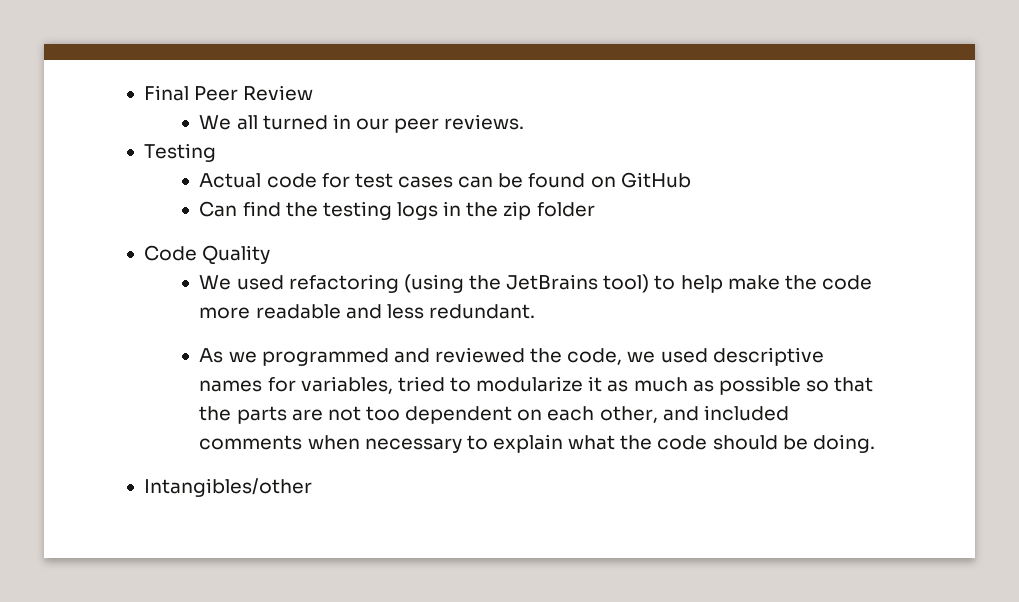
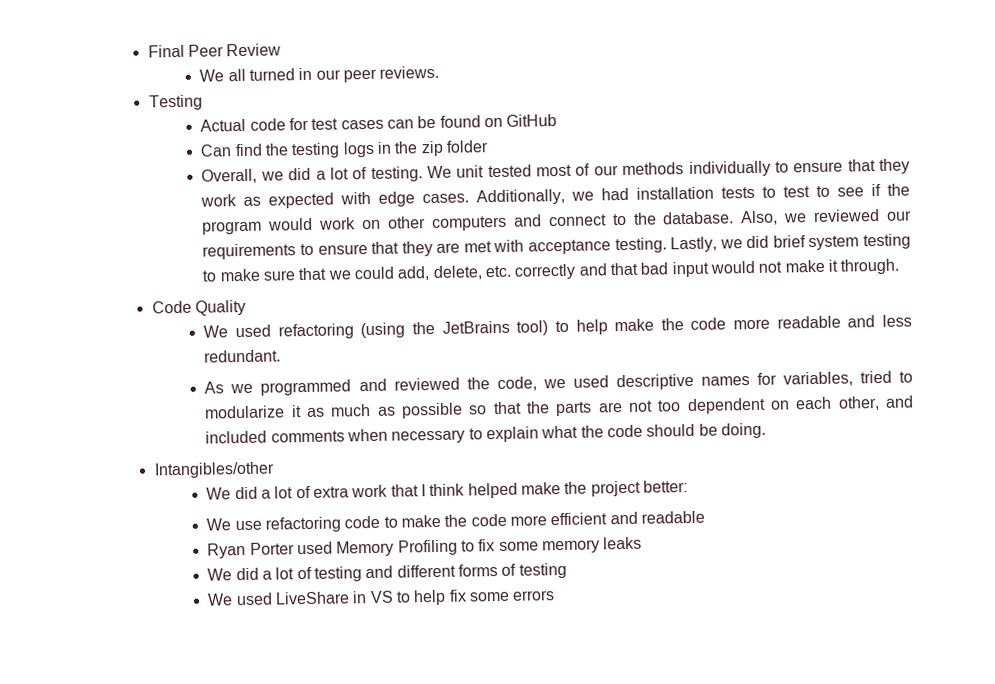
(595, 209) none -> [201,158,910,184] [200,183,910,209] [202,208,912,235] [202,233,911,260] [202,258,900,282] // Overall, we did a lot of testing. We unit tested most of our methods individually to ensure that they work as expected with edge cases. Additionally, we had installation tests to test to see if the program would work on other computers and connect to the database. Also, we reviewed our requirements to ensure that they are met with acceptance testing. Lastly, we did brief system testing to make sure that we could add, delete, etc. correctly and that bad input would not make it through.
(312, 487) none -> [206,480,688,500] [206,510,705,533] [207,536,643,559] [207,562,567,582] [207,589,556,606] // We did a lot of extra work that I think helped make the project better: // We use refactoring code to make the code more efficient and readable // Ryan Porter used Memory Profiling to fix some memory leaks // We did a lot of testing and different forms of testing // We used LiveShare in VS to help fix some errors

